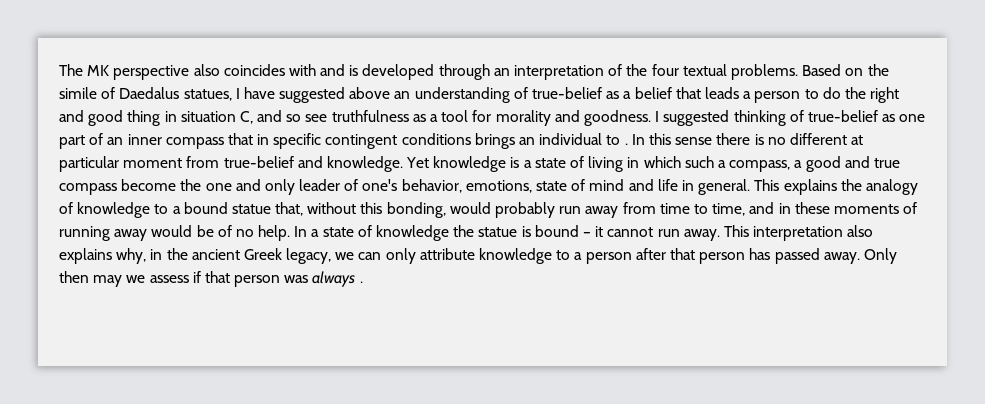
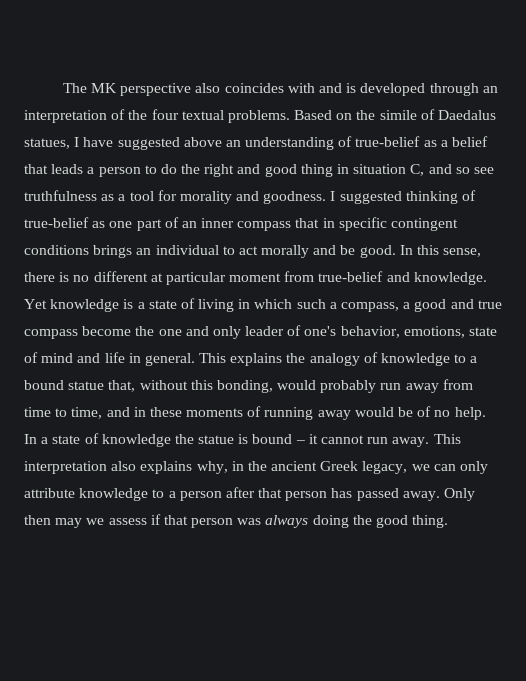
[624,143,628,145] . -> [238,245,396,258] act morally and be good.
[675,137,713,145] sense -> [443,248,482,257] sense,
[359,281,363,283] . -> [312,515,449,528] doing the good thing.

